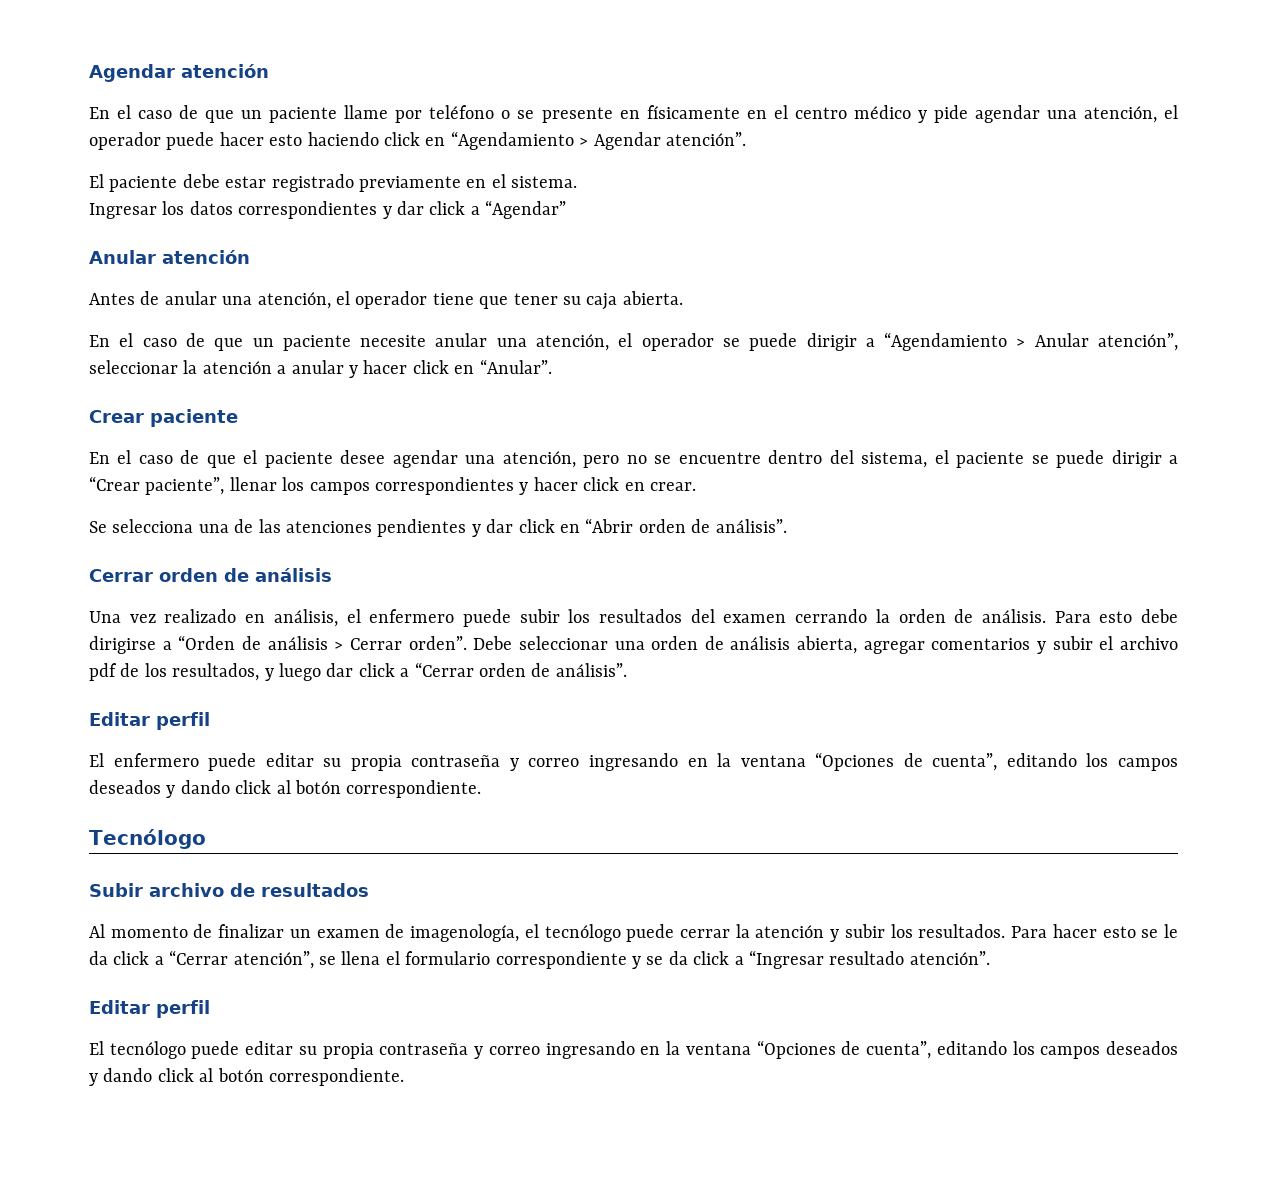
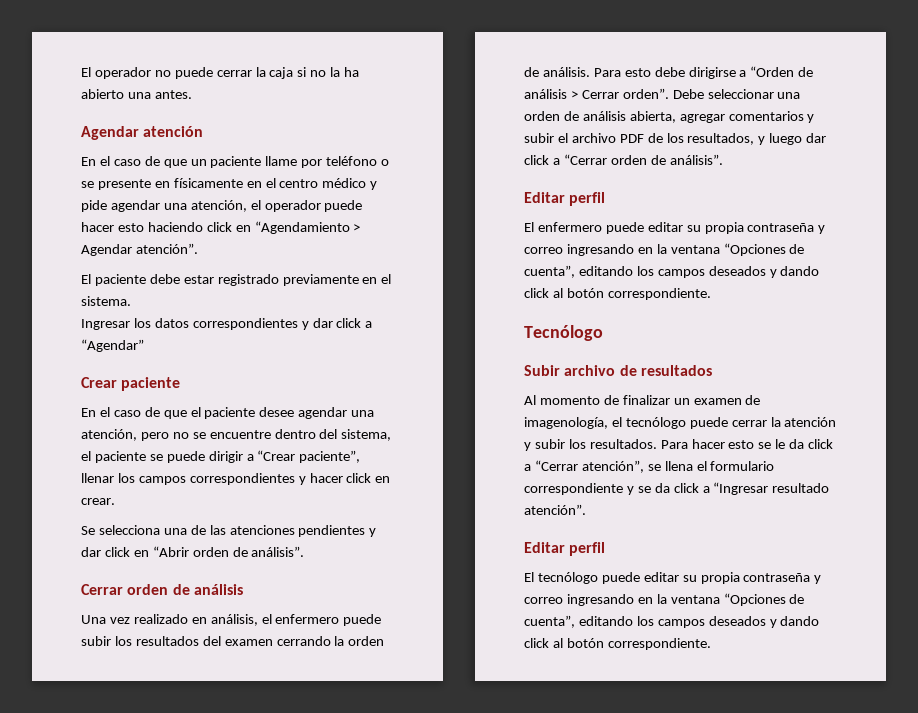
(89, 73) none -> [81,67,360,79] [81,89,192,99] El operador no puede cerrar la caja si no la ha abierto una antes. //
[89,250,250,264] [89,291,683,310] [89,332,1178,351] [89,359,552,378] // Anular atención // Antes de anular una atención, el operador tiene que tener su caja abierta. // En el caso de que un paciente necesite anular una atención, el operador se puede dirigir a “Agendamiento > Anular atención”, seleccionar la atención a anular y hacer click en “Anular”. -> (144, 345) none
[89,663,117,681] pdf -> [619,134,644,143] PDF

